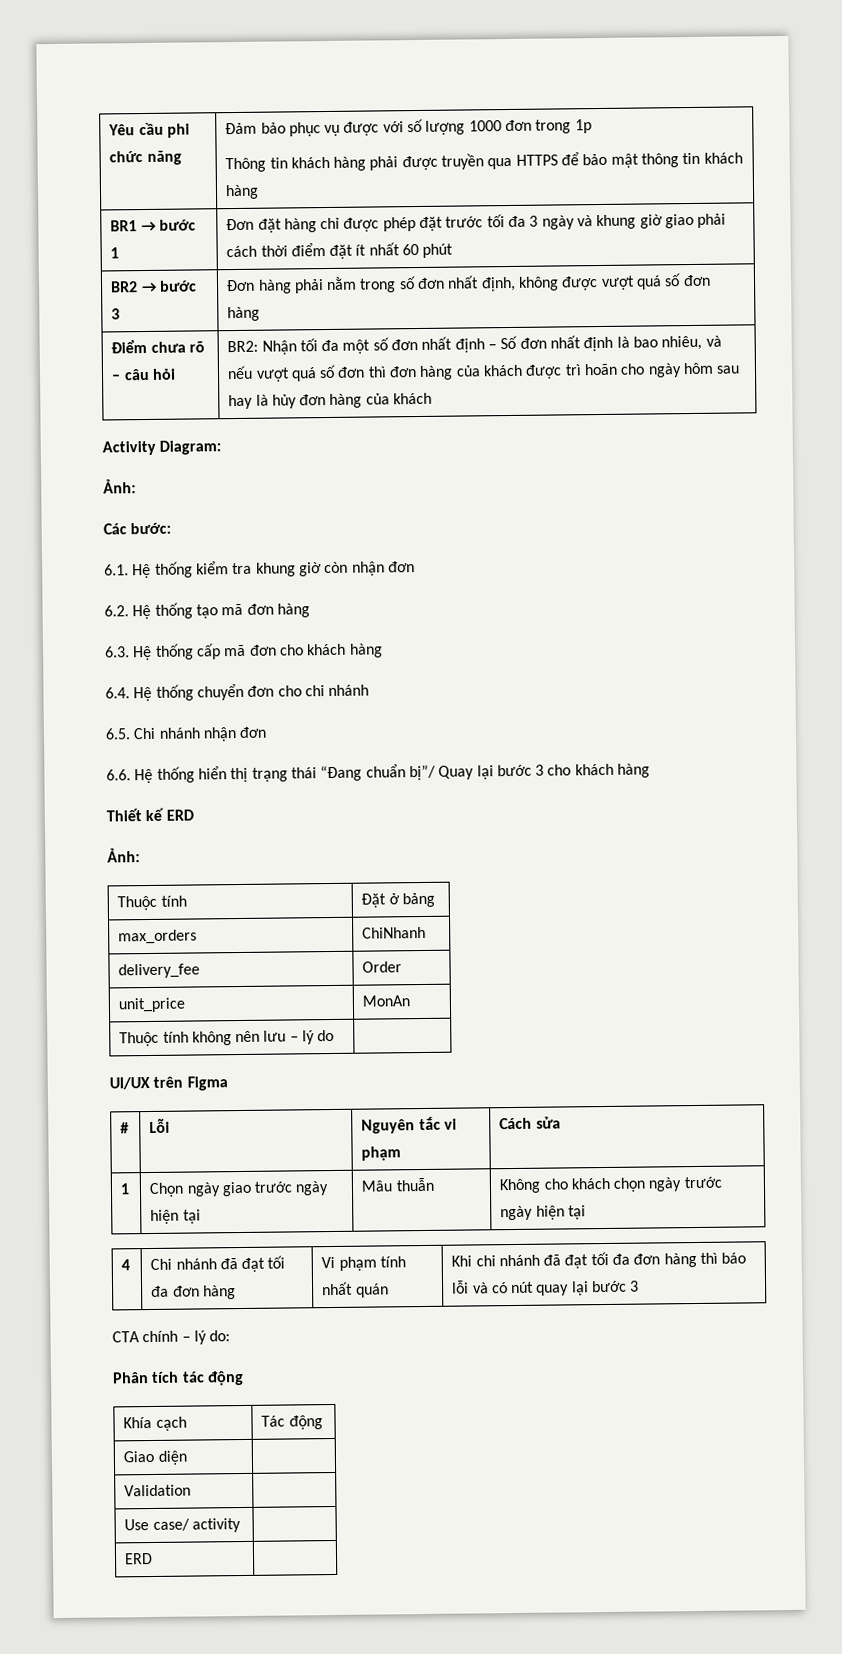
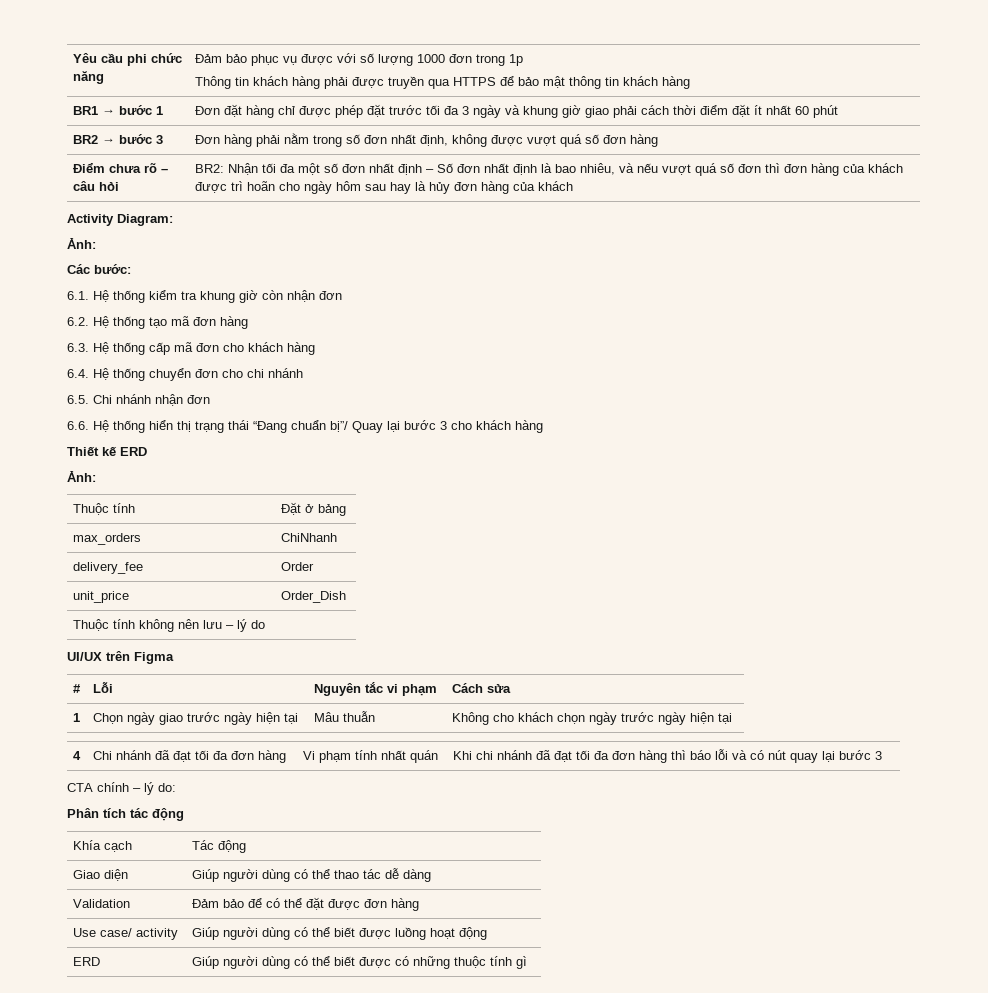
[362,995,411,1007] MonAn -> [281,591,347,603] Order_Dish
[124,1484,192,1497] [124,1518,241,1533] [124,1552,154,1565] // Validation | // Use case/ activity | // ERD | -> [192,868,432,882] [73,899,131,908] [192,897,420,911] [73,928,179,940] [192,927,488,940] [73,957,101,966] [192,956,528,969] Giúp người dùng có thể thao tác dễ dàng // Validation | Đảm bảo để có thể đặt được đơn hàng // Use case/ activity | Giúp người dùng có thể biết được luồng hoạt động // ERD | Giúp người dùng có thể biết được có những thuộc tính gì

